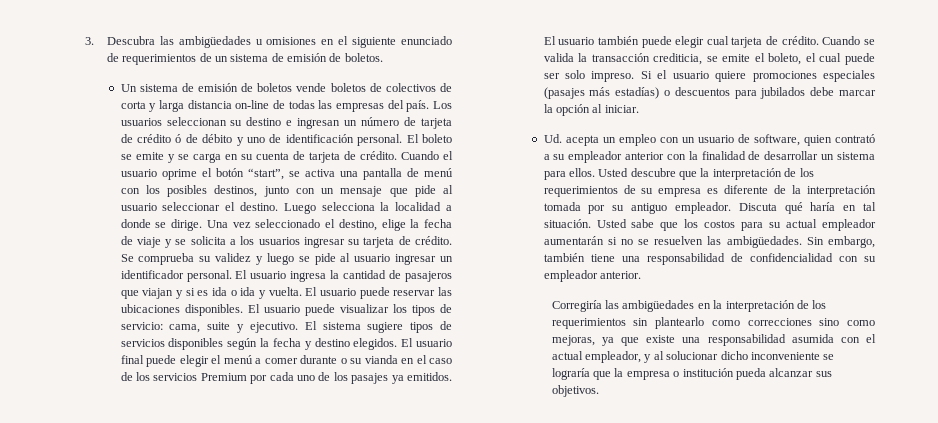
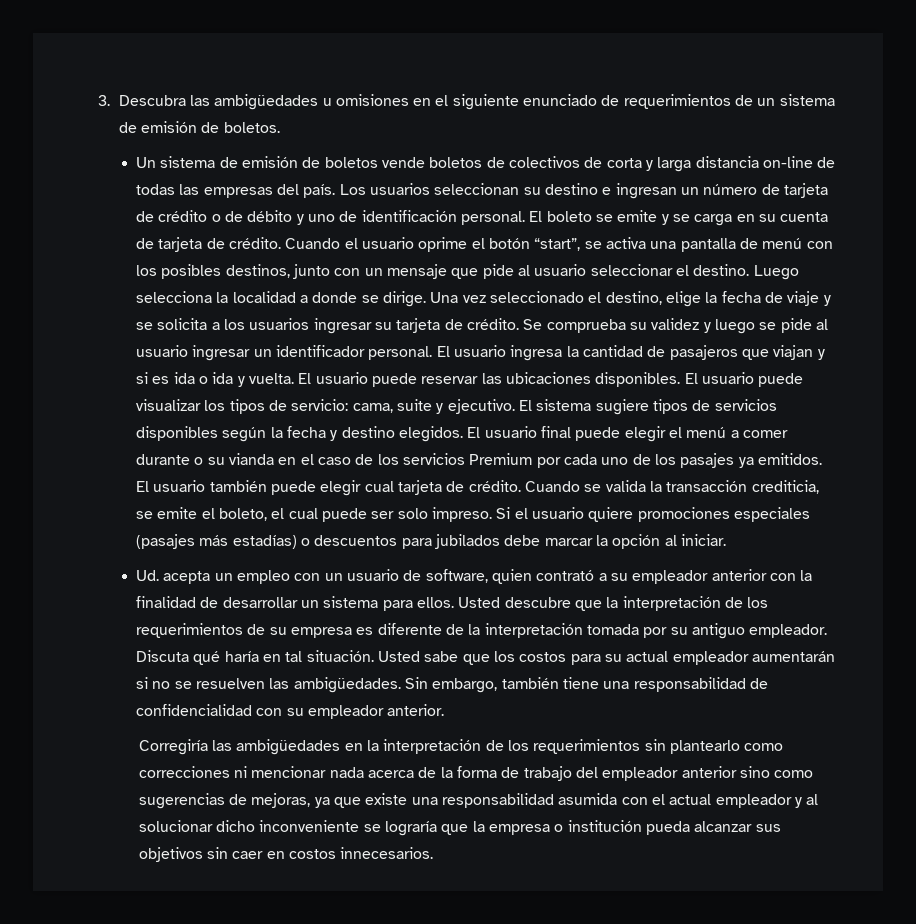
[175,134,182,143] ó -> [211,214,221,222] o
[819,318,875,326] sino como -> [234,766,814,781] [138,793,248,809] ni mencionar nada acerca de la forma de trabajo del empleador anterior sino como sugerencias de
[585,351,642,363] empleador, -> [715,794,792,808] empleador
[551,385,599,397] objetivos. -> [138,847,434,862] objetivos sin caer en costos innecesarios.

